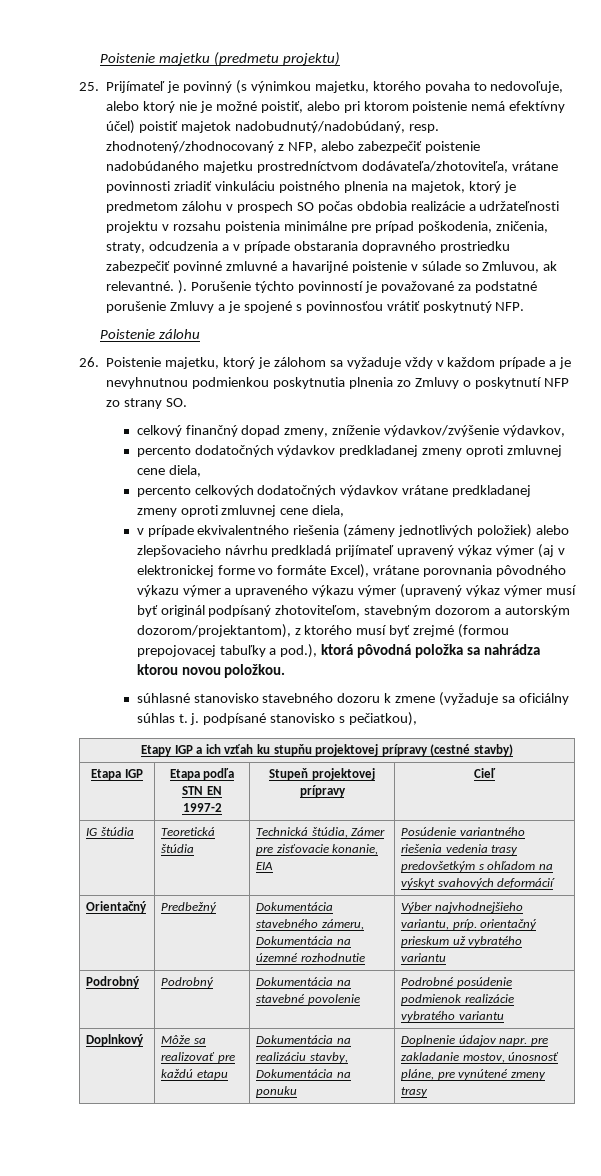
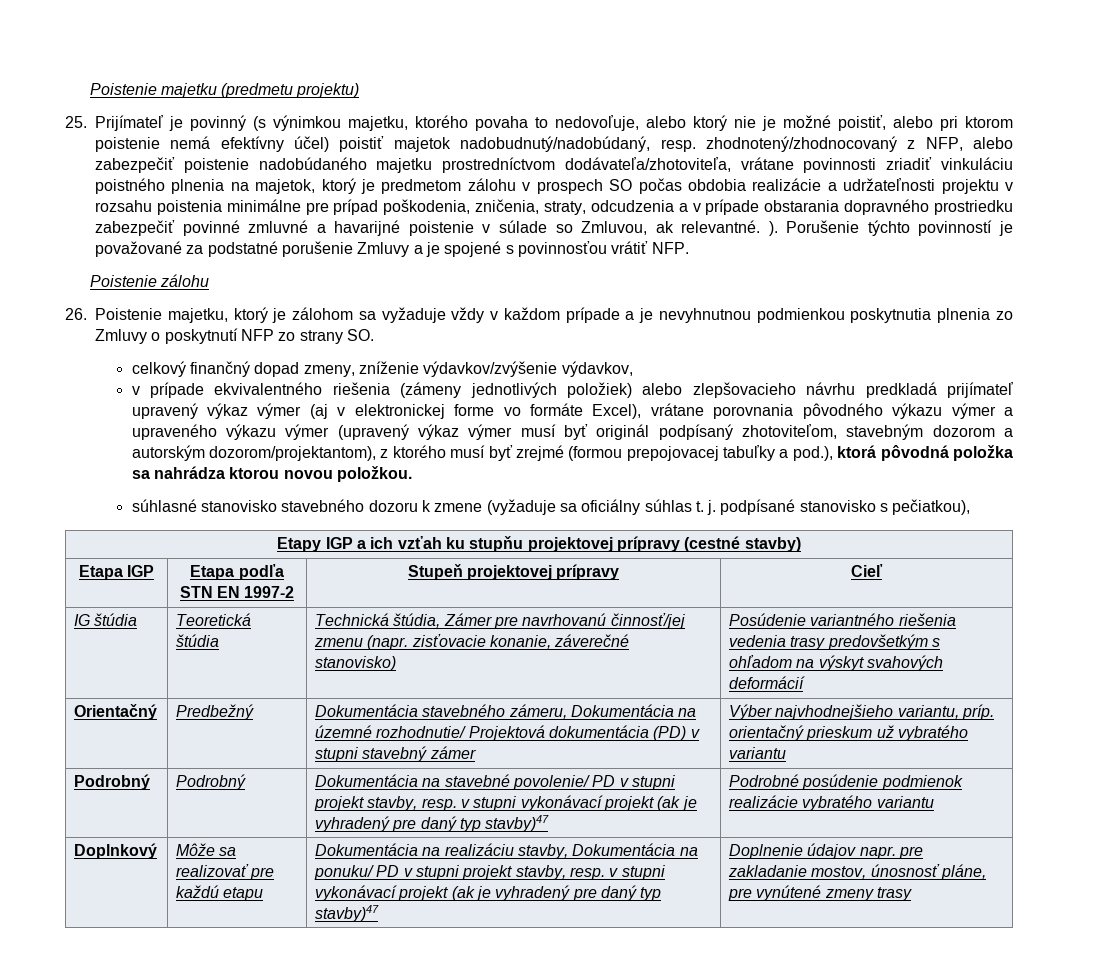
[422,301,492,313] poskytnutý -> (649, 247) none
[136,445,563,457] [136,465,201,477] [136,485,532,497] [136,505,345,517] // percento dodatočných výdavkov predkladanej zmeny oproti zmluvnej cene diela, // percento celkových dodatočných výdavkov vrátane predkladanej zmeny oproti zmluvnej cene diela, -> (633, 369) none
[276,844,379,855] [256,862,274,870] zisťovacie konanie, EIA -> [522,613,685,629] [314,634,630,650] [315,656,397,671] navrhovanú činnosť/jej zmenu (napr. zisťovacie konanie, záverečné stanovisko)
[300,953,365,962] rozhodnutie -> [376,725,700,741] [315,746,476,762] rozhodnutie/ Projektová dokumentácia (PD) v stupni stavebný zámer
[307,994,360,1005] povolenie -> [513,775,676,790] [314,795,697,811] [315,815,550,832] povolenie/ PD v stupni projekt stavby, resp. v stupni vykonávací projekt (ak je vyhradený pre daný typ stavby)47
[256,1086,298,1097] ponuku -> [314,865,665,880] [315,885,662,901] [315,905,380,922] ponuku/ PD v stupni projekt stavby, resp. v stupni vykonávací projekt (ak je vyhradený pre daný typ stavby)47

